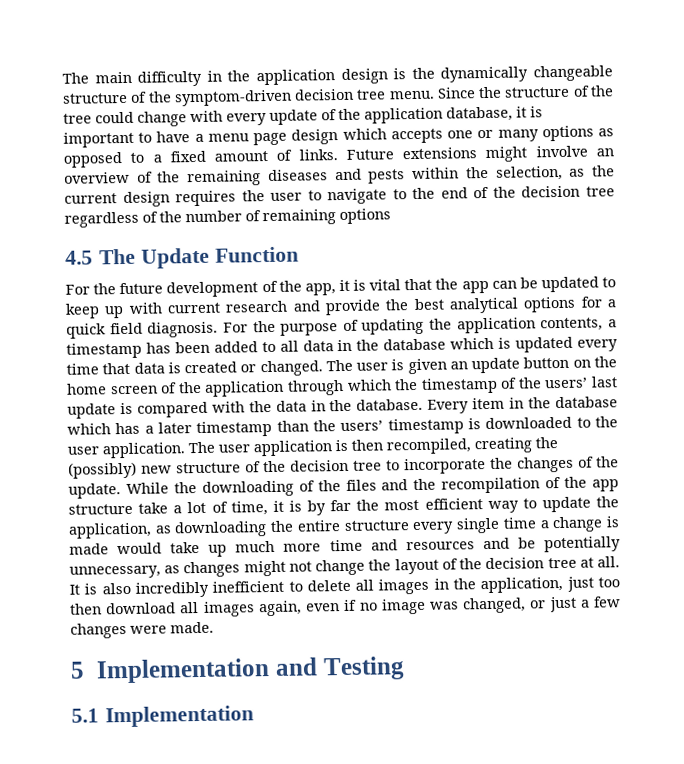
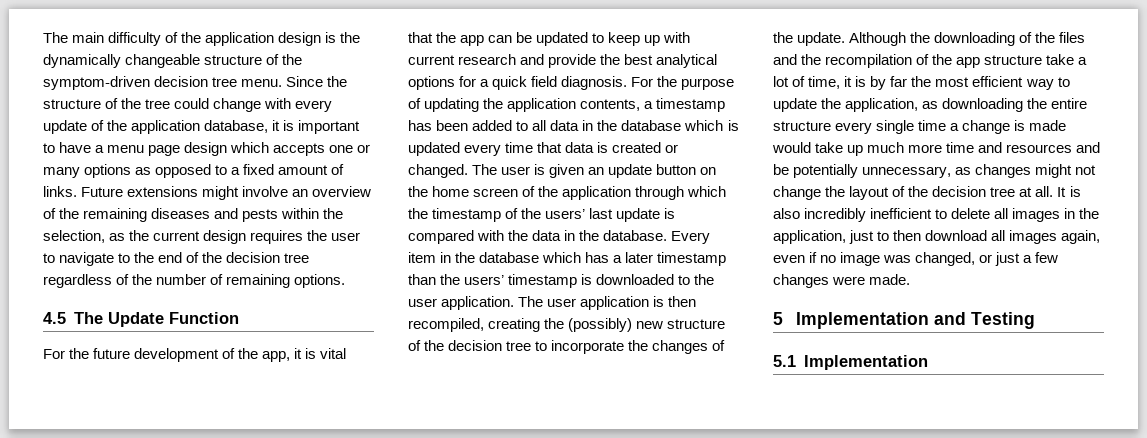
[206,70,222,82] in -> [165,32,179,43] of
[339,208,391,225] options -> [294,274,346,288] options.
[125,482,169,494] While -> [849,32,907,46] Although
[598,577,621,588] too -> [877,231,890,241] to

